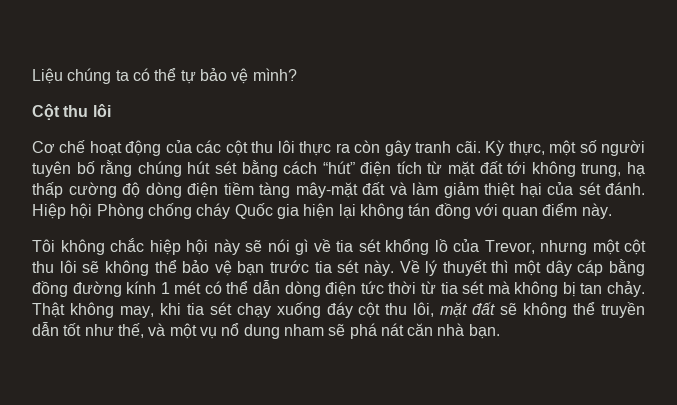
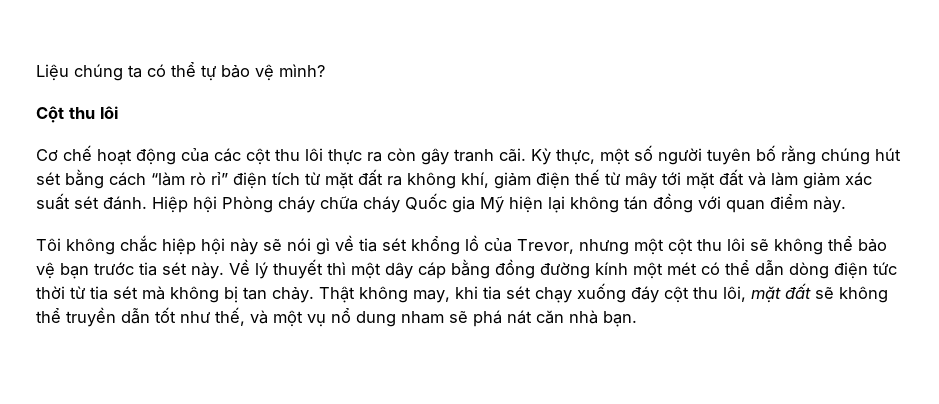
[322,161,355,174] “hút” -> [151,172,228,186] “làm rò rỉ”
[507,161,645,177] [32,182,358,198] tới không trung, hạ thấp cường độ dòng điện tiềm tàng mây-mặt -> [387,169,715,189] ra không khí, giảm điện thế từ mây tới mặt
[484,182,573,198] thiệt hại của -> [845,172,872,186] [36,193,70,210] xác suất
[147,203,192,219] chống -> [278,196,358,213] cháy chữa
(299, 211) none -> [480,196,504,213] Mỹ
[160,282,170,294] 1 -> [633,262,663,279] một

